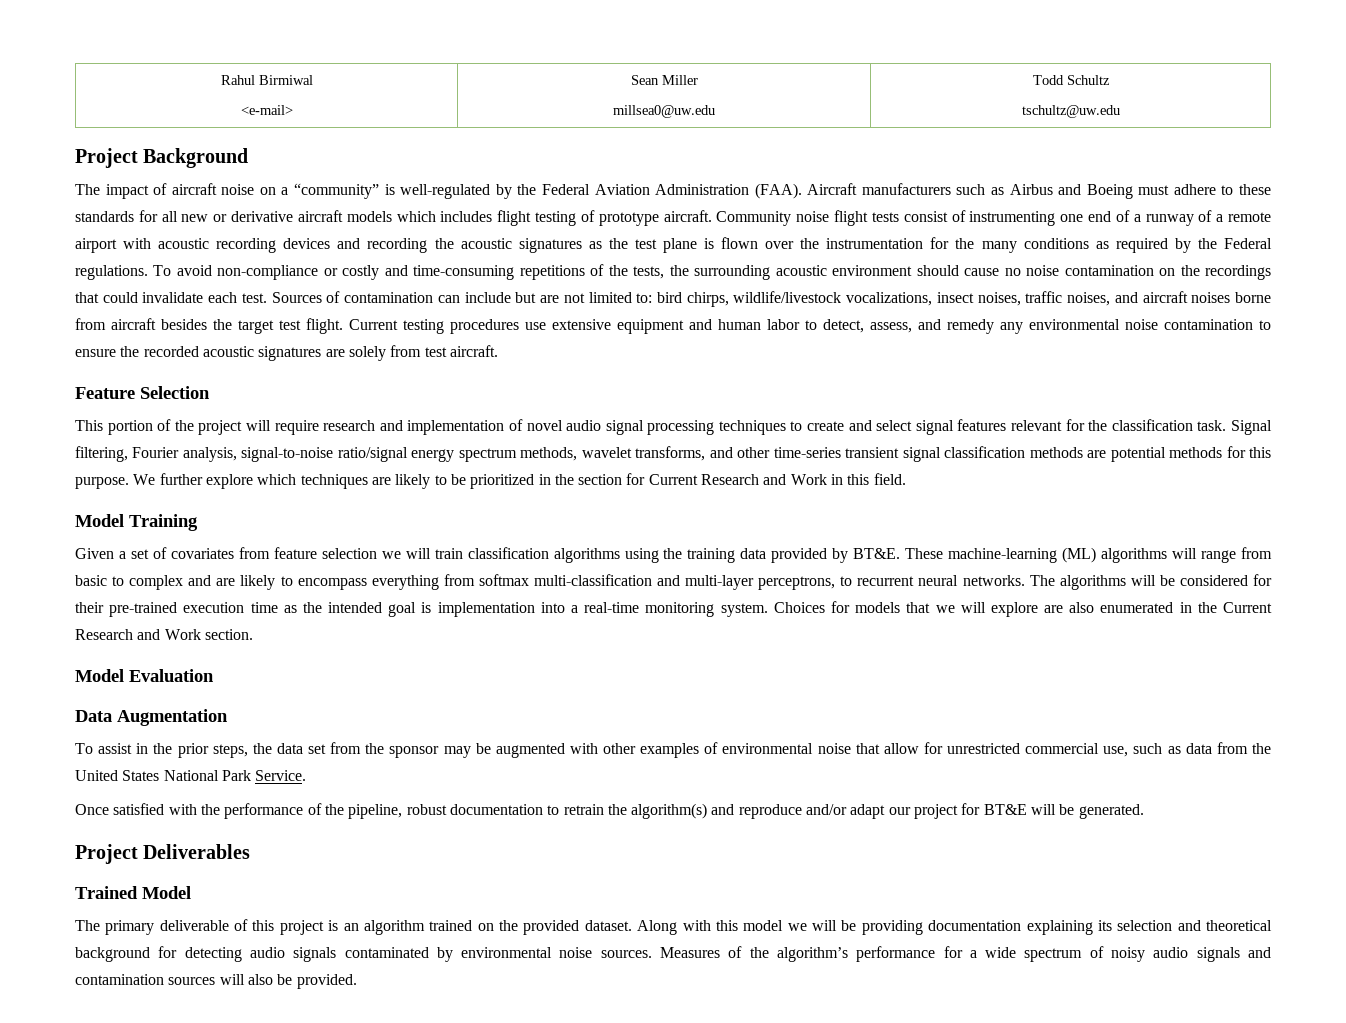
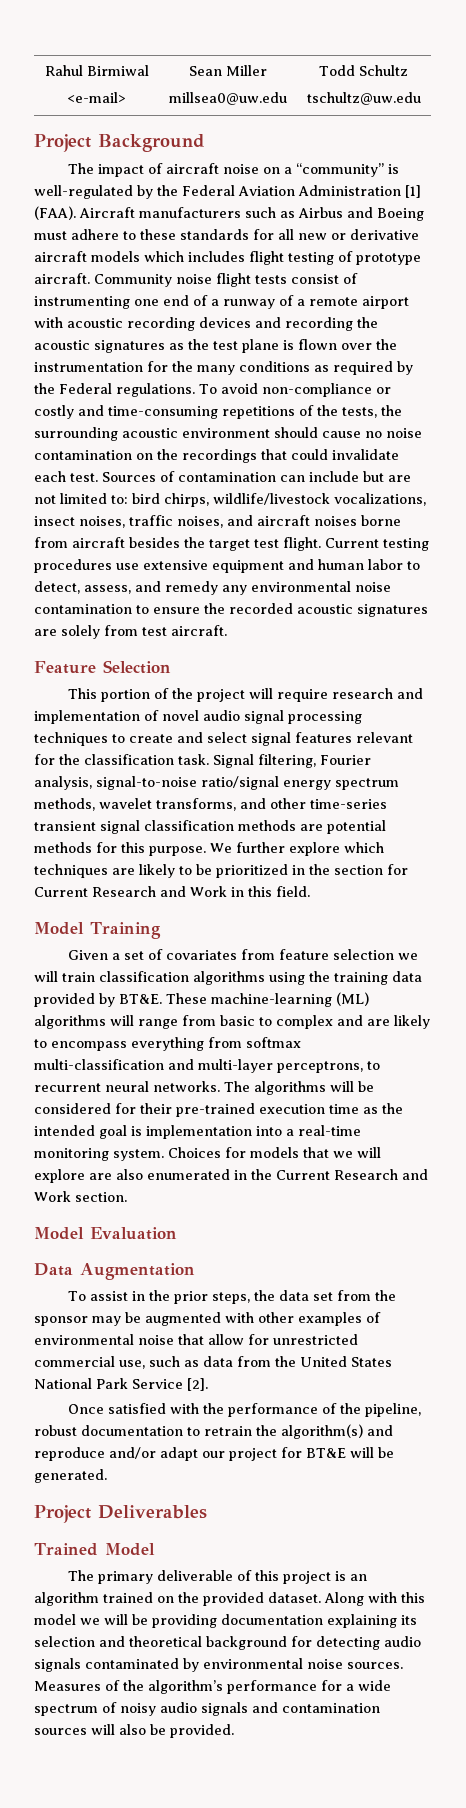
(750, 189) none -> [405,185,421,198] [1]
[255,770,307,781] Service. -> [132,1378,208,1391] Service [2].

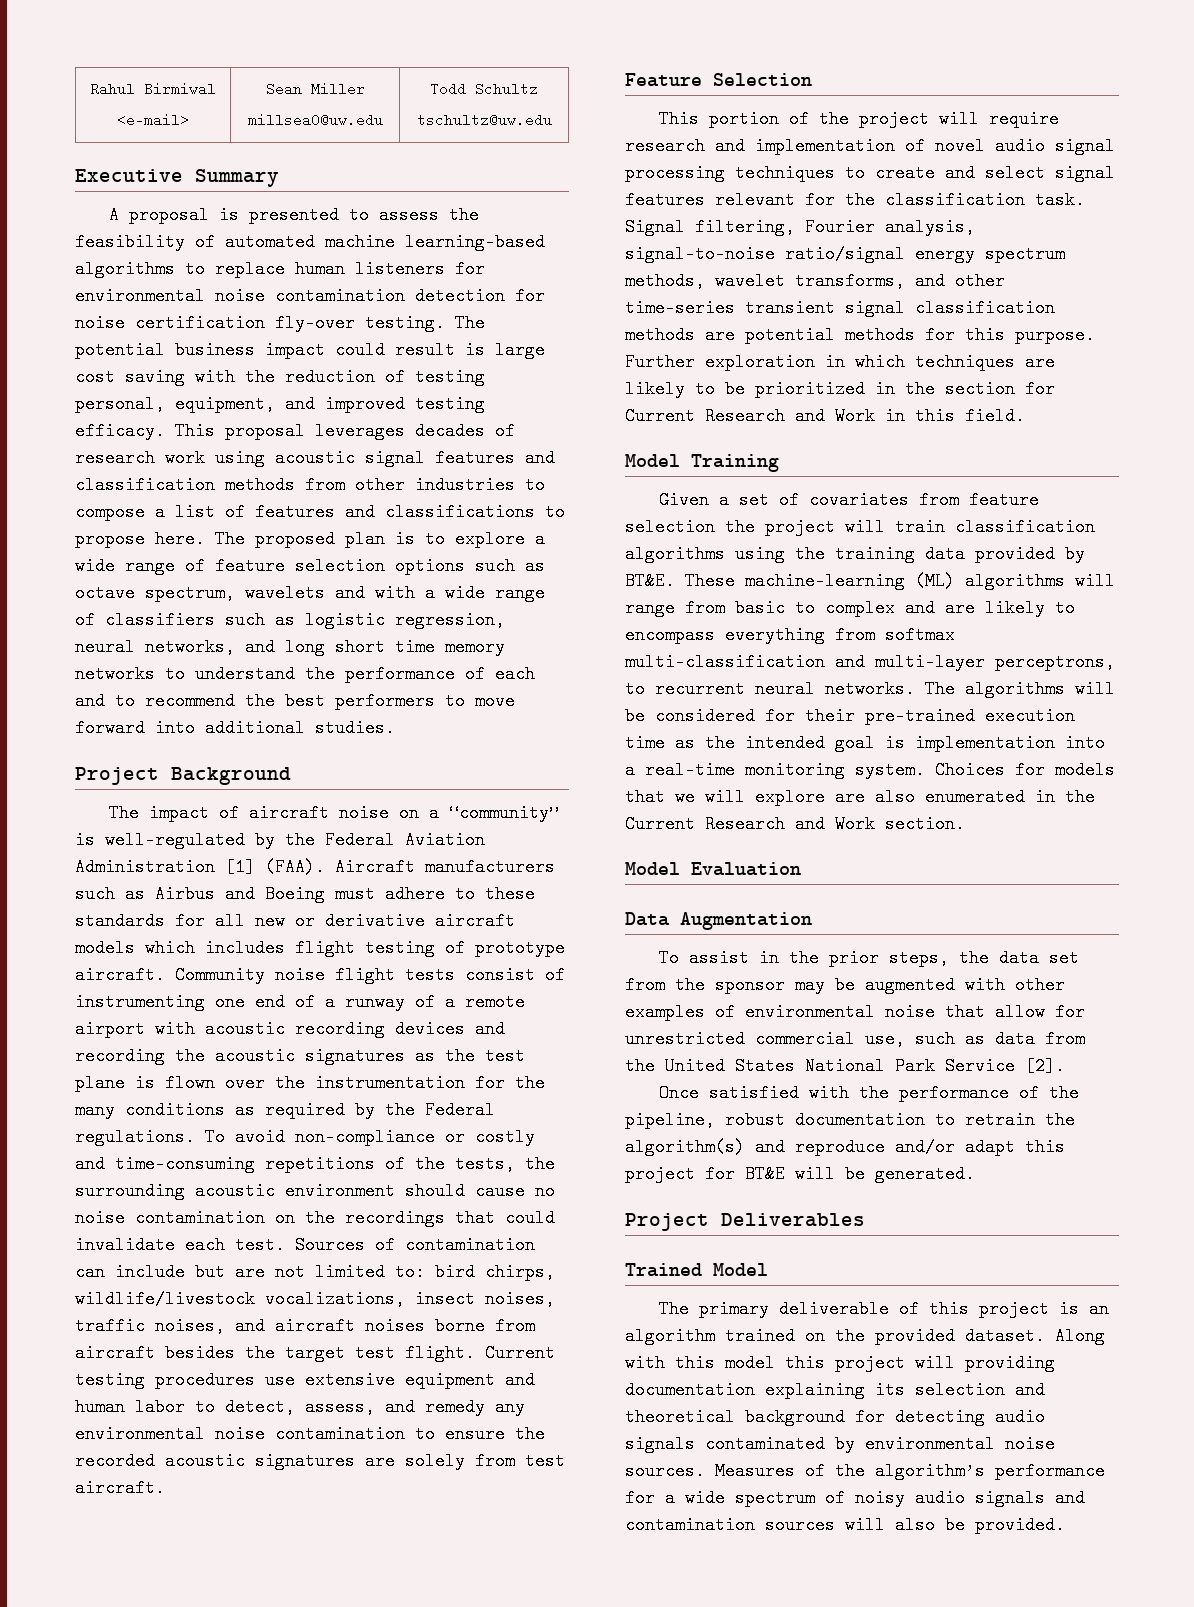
(421, 98) none -> [75,169,279,187] [108,206,479,224] [75,233,545,251] [75,260,485,278] [75,287,545,305] [75,314,485,332] [75,341,545,359] [75,368,485,386] [75,395,485,413] [75,422,515,440] [75,449,555,467] [75,476,545,494] [75,503,565,521] [75,530,545,548] [75,557,545,575] [75,584,545,602] [75,611,505,629] [75,638,505,656] [75,665,535,683] [75,692,515,710] [75,719,395,737] // Executive Summary // A proposal is presented to assess the feasibility of automated machine learning-based algorithms to replace human listeners for environmental noise contamination detection for noise certification fly-over testing. The potential business impact could result is large cost saving with the reduction of testing personal, equipment, and improved testing efficacy. This proposal leverages decades of research work using acoustic signal features and classification methods from other industries to compose a list of features and classifications to propose here. The proposed plan is to explore a wide range of feature selection options such as octave spectrum, wavelets and with a wide range of classifiers such as logistic regression, neural networks, and long short time memory networks to understand the performance of each and to recommend the best performers to move forward into additional studies.
[210,842,340,856] We further explore -> [625,353,845,371] Further exploration in
[397,953,418,960] we -> [725,518,835,536] the project
[202,1451,225,1458] our -> [1025,1138,1065,1156] this
[80,1614,148,1625] we will be -> [785,1354,955,1372] this project will

